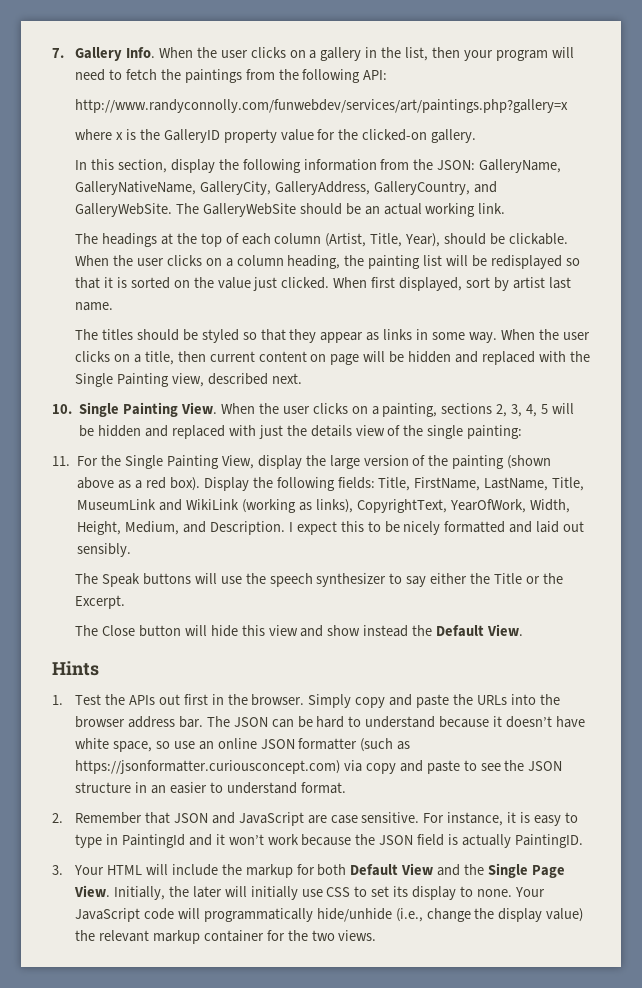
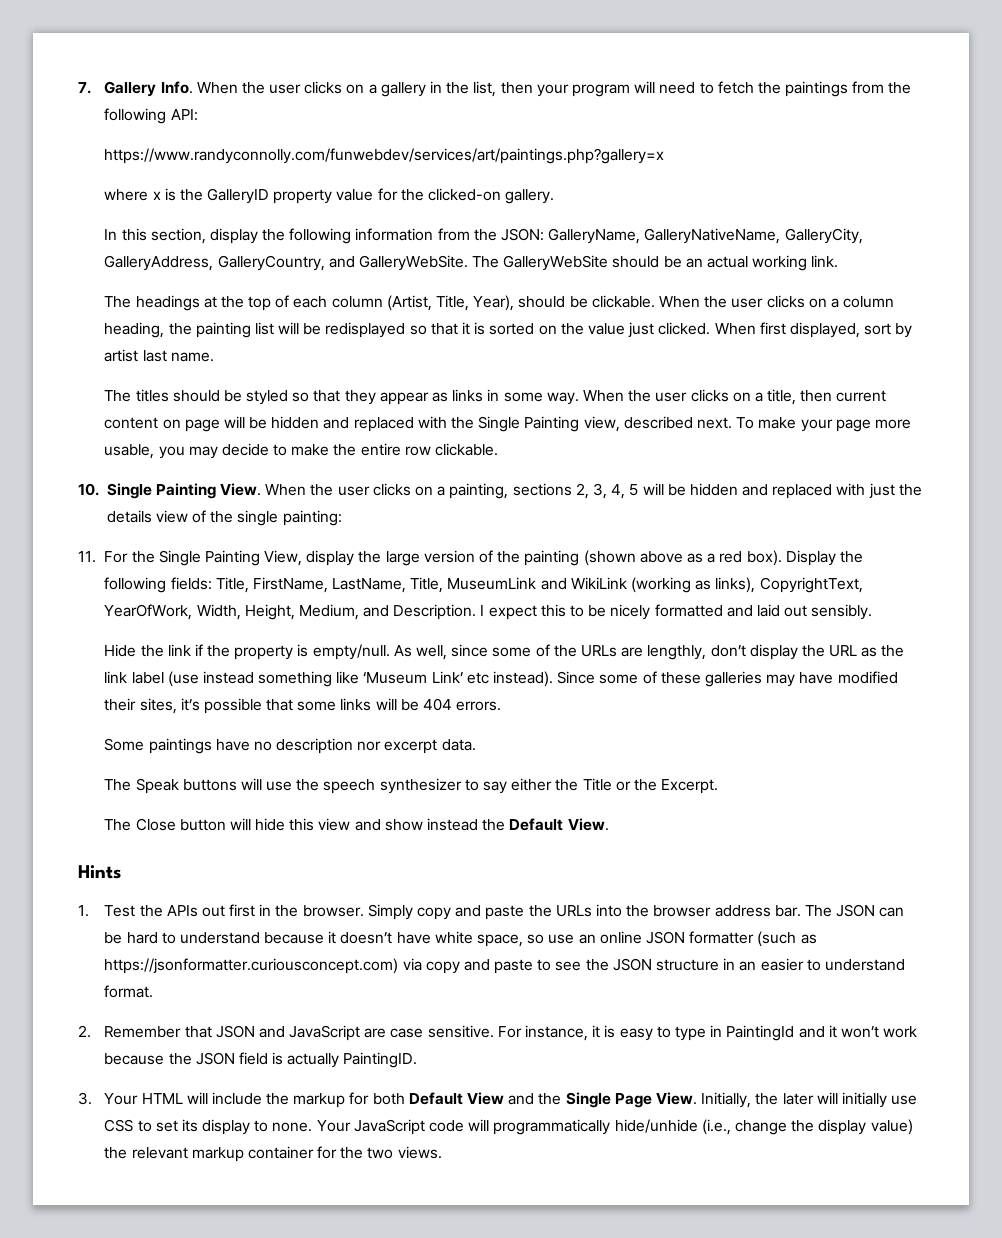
[75,99,569,113] http://www.randyconnolly.com/funwebdev/services/art/paintings.php?gallery=x -> [104,148,665,164] https://www.randyconnolly.com/funwebdev/services/art/paintings.php?gallery=x
(302, 378) none -> [736,417,911,432] [104,443,499,459] To make your page more usable, you may decide to make the entire row clickable.
(132, 550) none -> [104,644,905,660] [104,671,898,687] [104,698,502,714] [104,738,476,754] // Hide the link if the property is empty/null. As well, since some of the URLs are lengthly, don’t display the URL as the link label (use instead something like ‘Museum Link’ etc instead). Since some of these galleries may have modified their sites, it’s possible that some links will be 404 errors. // Some paintings have no description nor excerpt data.

